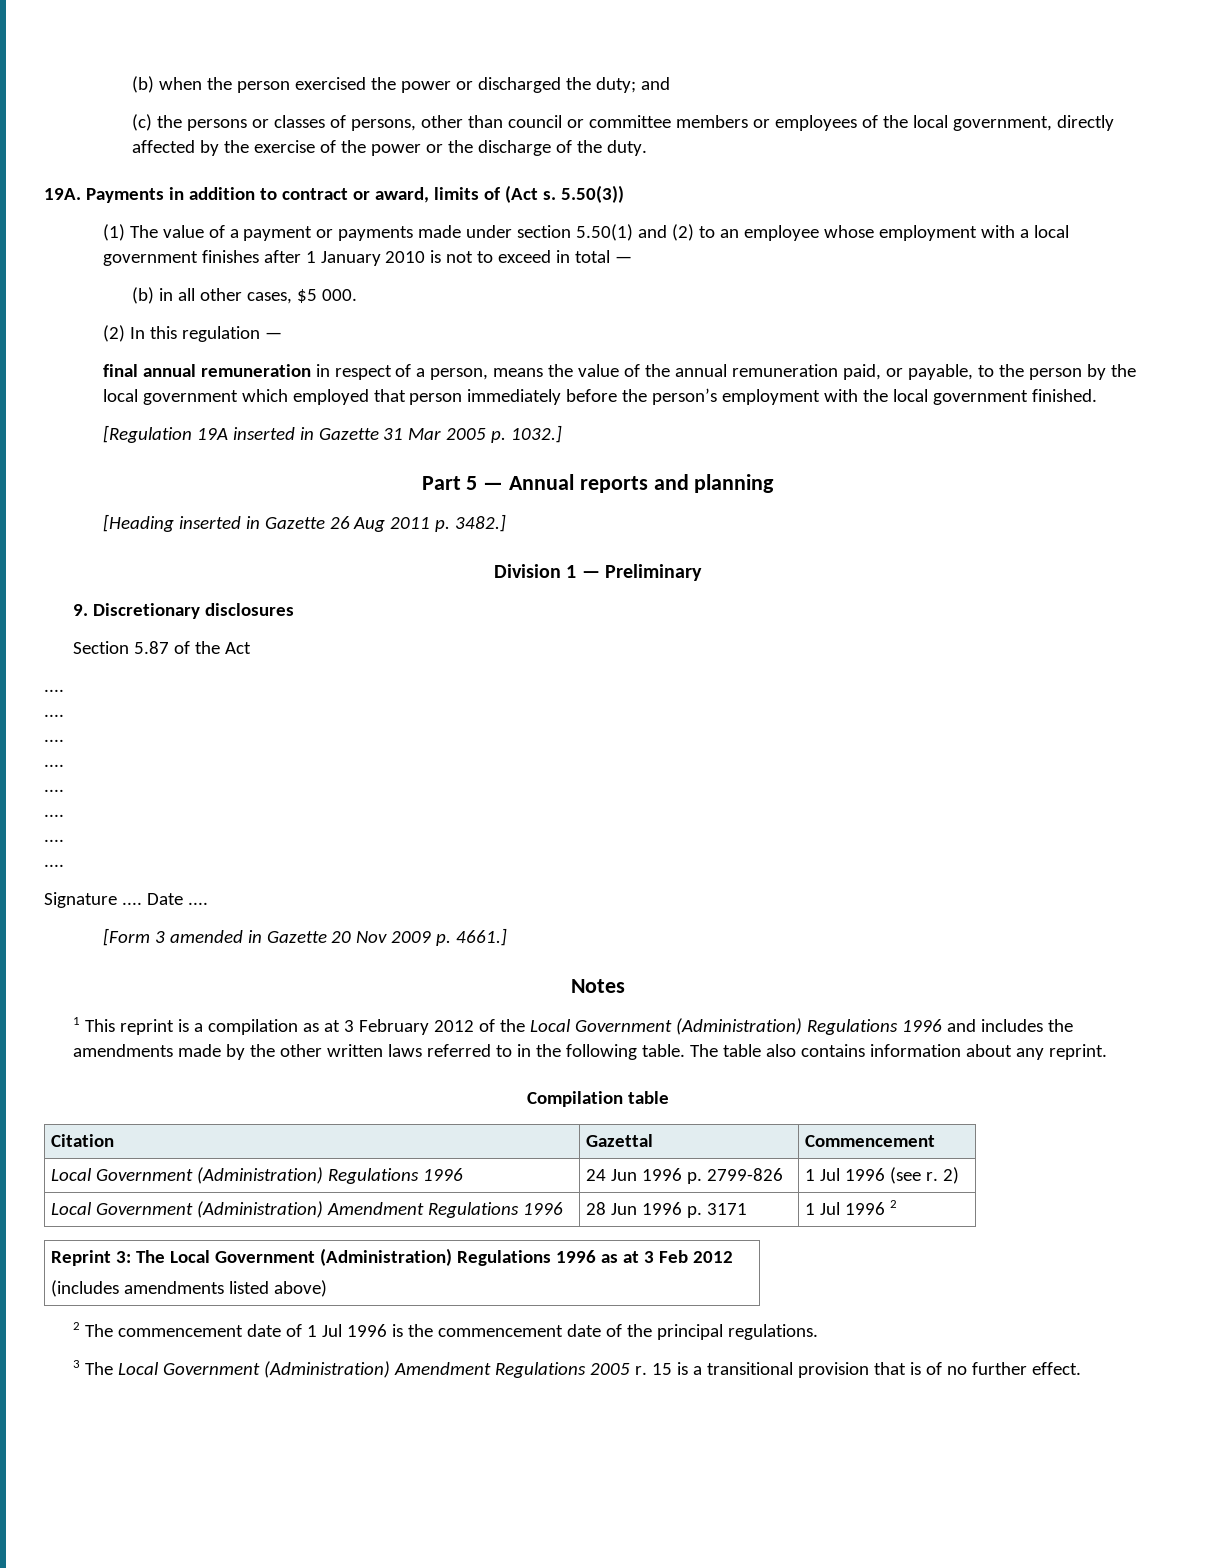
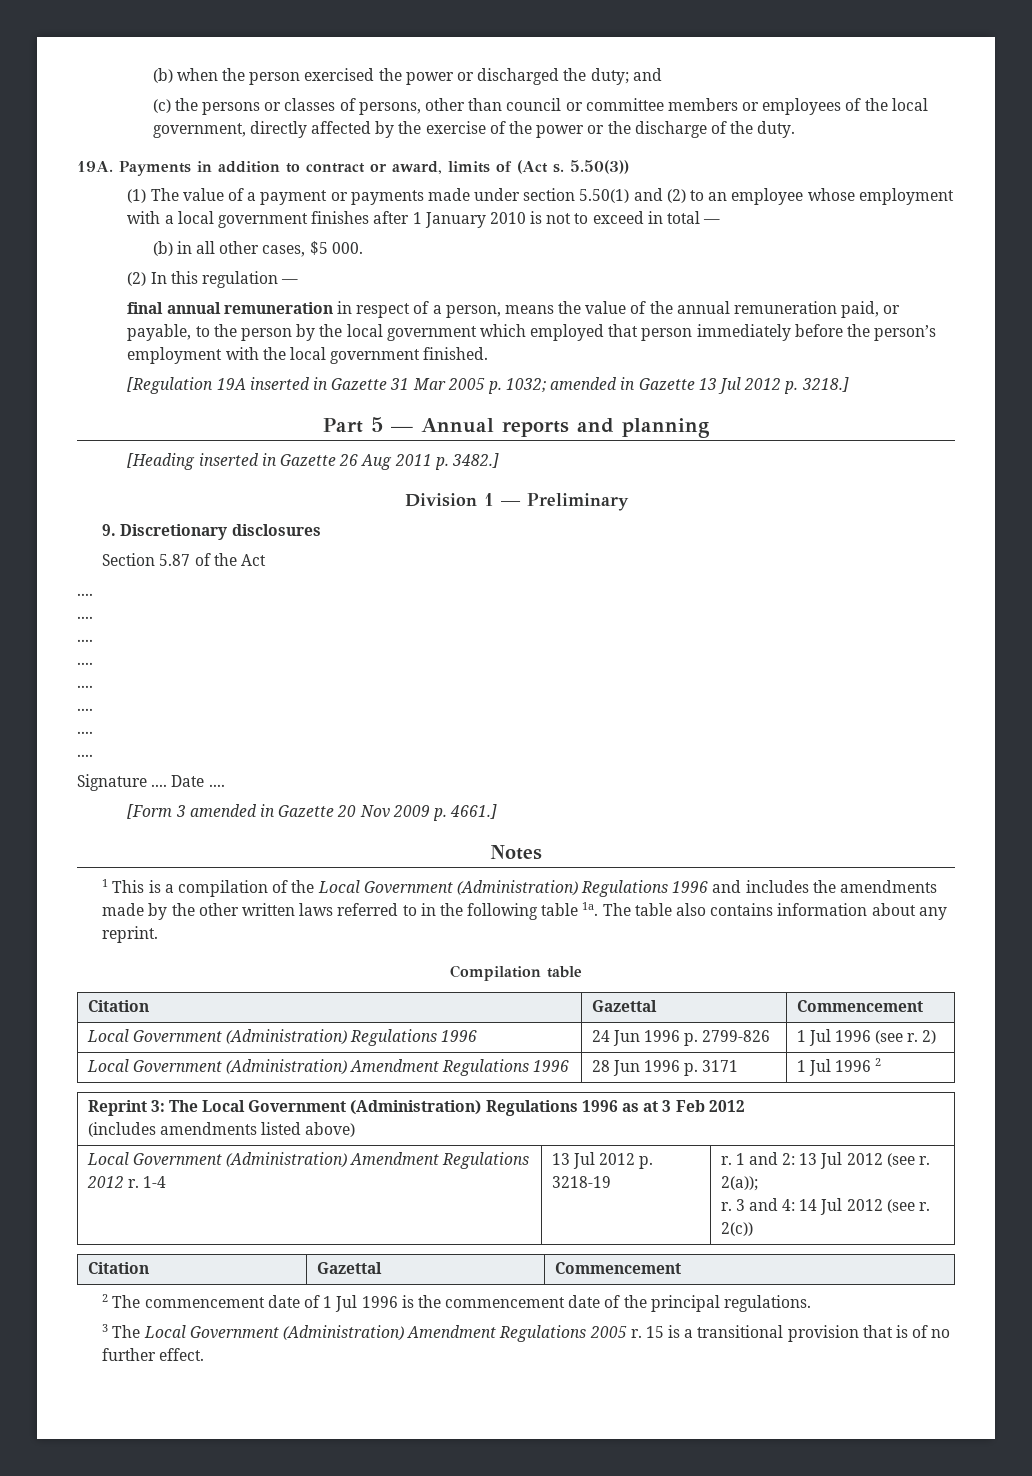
[511,425,563,443] 1032.] -> [506,377,849,394] 1032; amended in Gazette 13 Jul 2012 p. 3218.]
[120,1019,175,1035] reprint -> (145, 886) none
[303,1019,475,1035] as at 3 February 2012 -> (268, 888) none
[642,1044,686,1057] table. -> [541,902,599,916] table 1a.
(328, 1288) none -> [86,1152,530,1169] [86,1176,166,1188] [551,1152,654,1169] [551,1176,611,1188] [720,1152,931,1169] [720,1176,758,1191] [720,1198,931,1215] [720,1222,753,1236] [87,1262,149,1274] [316,1262,382,1274] [554,1262,681,1274] // Local Government (Administration) Amendment Regulations 2012 r. 1-4 | 13 Jul 2012 p. 3218-19 | r. 1 and 2: 13 Jul 2012 (see r. 2(a)); // r. 3 and 4: 14 Jul 2012 (see r. 2(c)) // Citation | Gazettal | Commencement

